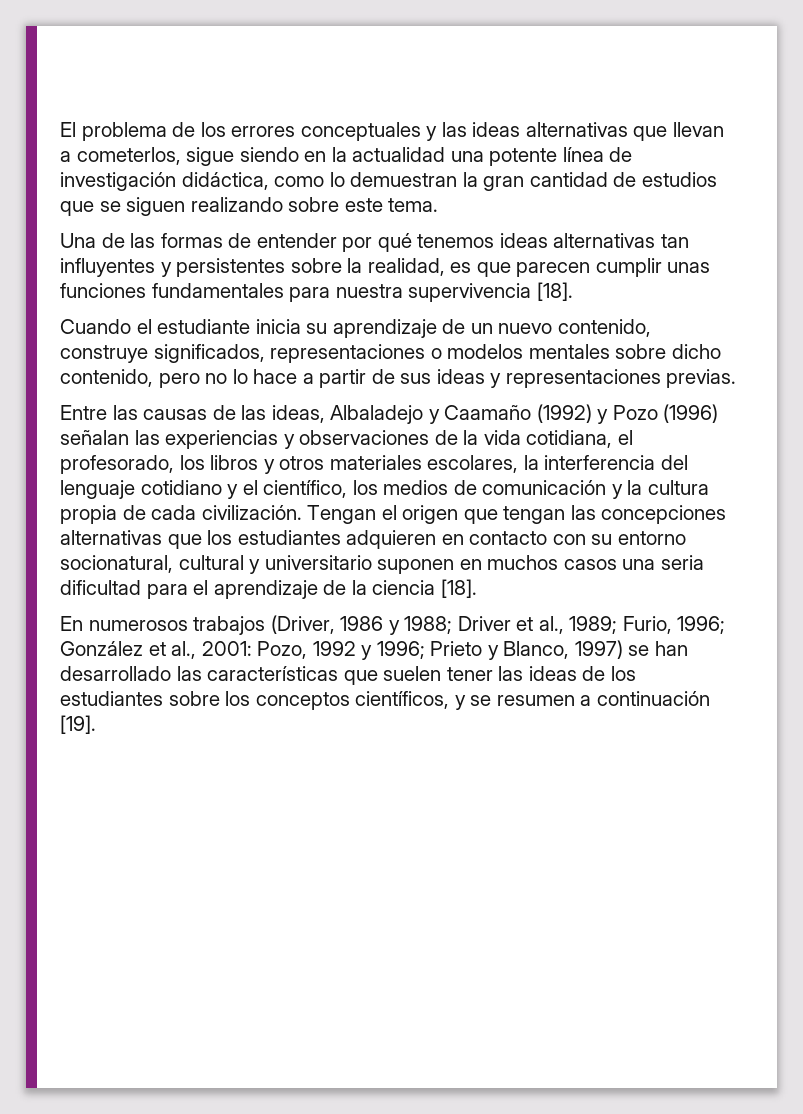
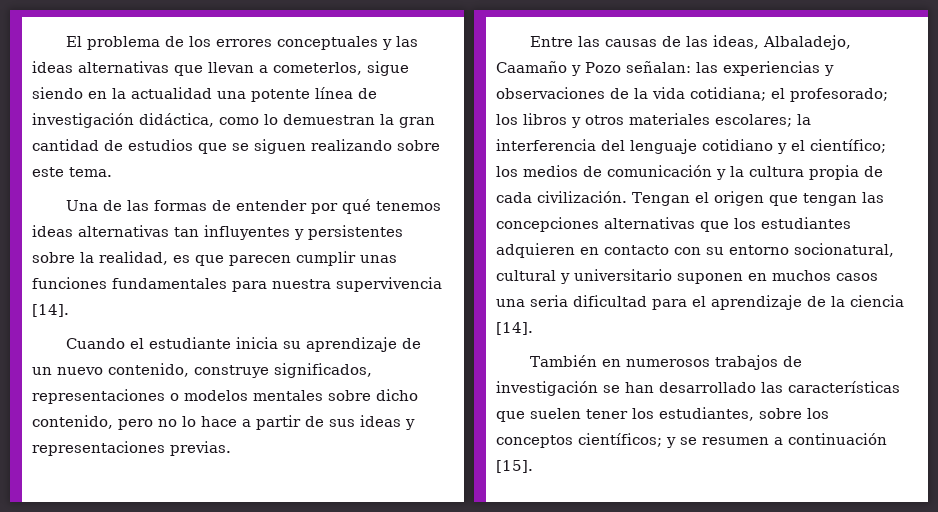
[536,282,573,301] [18]. -> [32,304,69,317] [14].
[330,404,719,424] [60,430,129,445] Albaladejo y Caamaño (1992) y Pozo (1996) señalan -> [763,35,852,50] [496,61,691,76] Albaladejo, Caamaño y Pozo señalan:
[526,430,633,448] [60,455,174,474] cotidiana, el profesorado, -> [690,87,888,102] cotidiana; el profesorado;
[427,455,519,473] escolares, -> [715,114,792,127] escolares;
[263,480,348,498] científico, -> [810,139,886,153] científico;
[440,579,477,598] [60,615,726,635] [60,640,623,660] [18]. // En numerosos trabajos (Driver, 1986 y 1988; Driver et al., 1989; Furio, 1996; González et al., 2001: Pozo, 1992 y 1996; Prieto y Blanco, 1997) -> [496,322,533,335] [530,355,803,370] [496,381,598,396] [14]. // También en numerosos trabajos de investigación
[498,666,636,681] [60,691,163,706] las ideas de los estudiantes -> [632,407,754,421] los estudiantes,
[355,691,450,709] científicos, -> [578,433,662,447] científicos;
[60,715,96,734] [19]. -> [496,460,533,473] [15].

